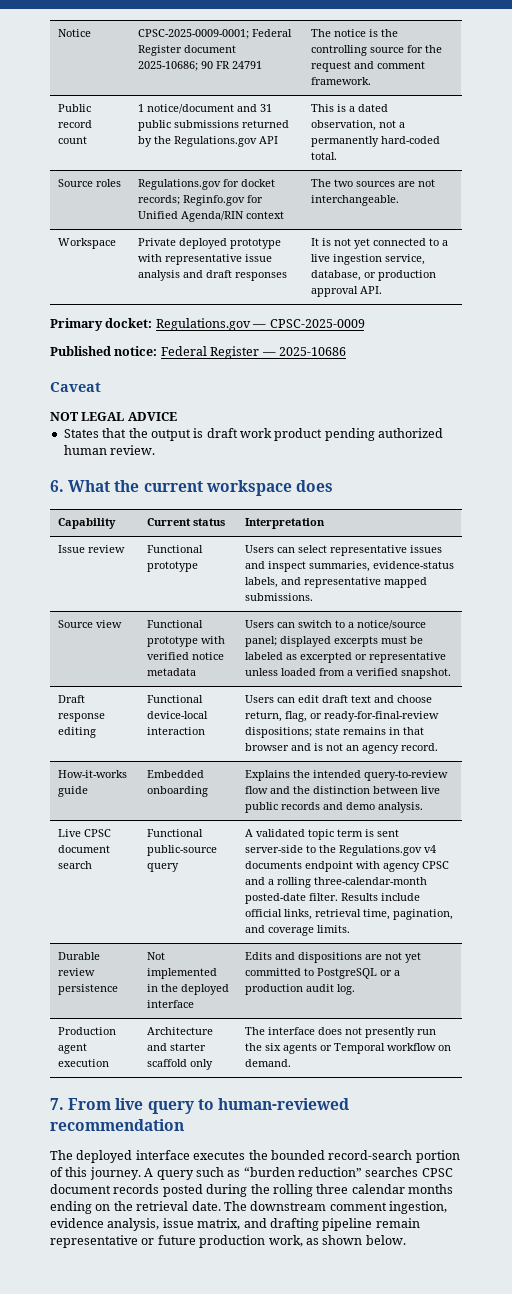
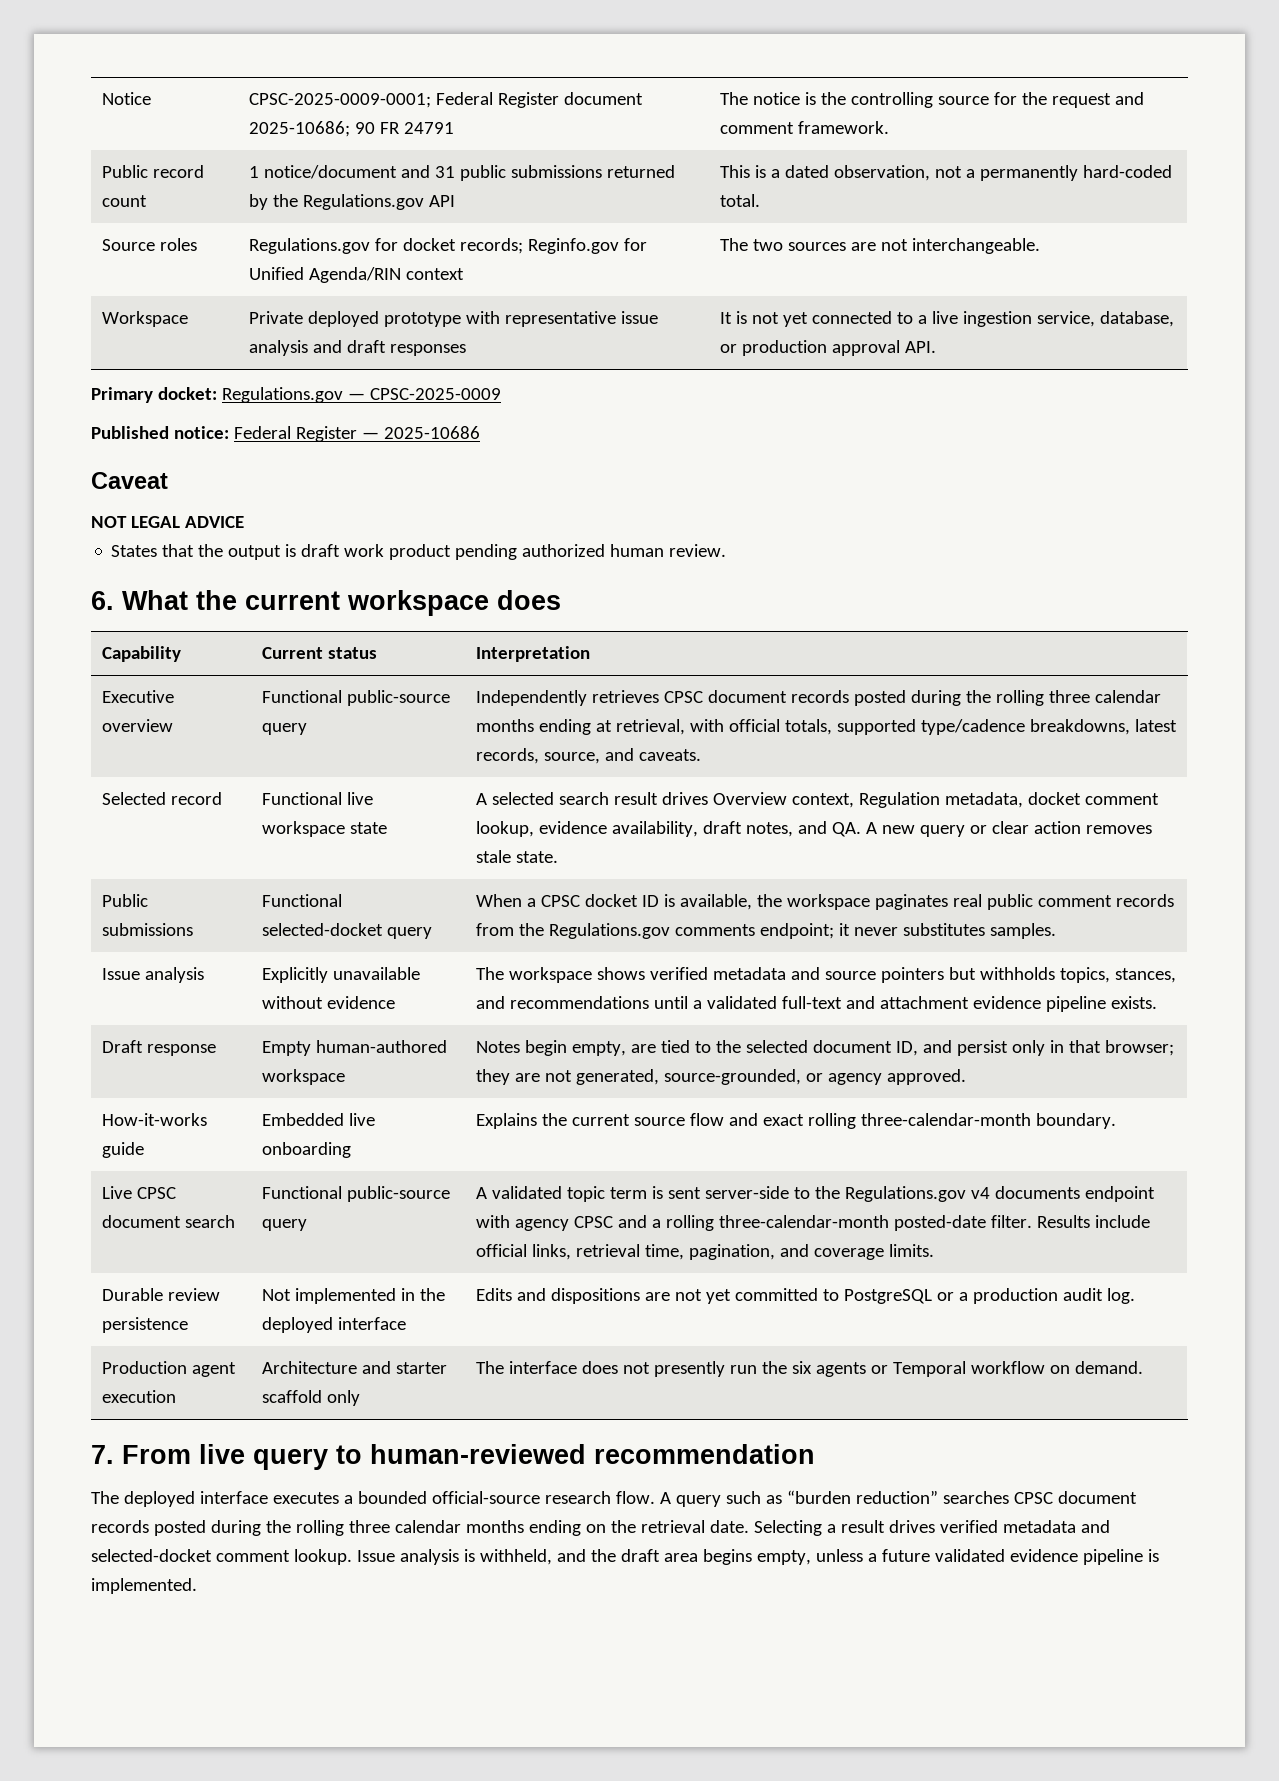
[57,545,125,553] [146,545,203,553] [146,561,198,572] [244,545,442,556] [244,561,454,572] [244,577,427,588] [244,593,313,601] [57,620,122,628] [146,620,203,628] [146,636,225,647] [146,652,224,660] [146,668,196,676] [244,620,426,630] [244,636,423,647] [244,652,446,663] [244,668,451,679] [57,695,85,703] [57,713,105,722] [57,727,96,738] [146,695,203,703] [146,711,208,719] [146,727,205,735] [244,695,432,703] [244,711,439,722] [244,727,424,738] [244,743,438,754] Issue review | Functional prototype | Users can select representative issues and inspect summaries, evidence-status labels, and representative mapped submissions. // Source view | Functional prototype with verified notice metadata | Users can switch to a notice/source panel; displayed excerpts must be labeled as excerpted or representative unless loaded from a verified snapshot. // Draft response editing | Functional device-local interaction | Users can edit draft text and choose return, flag, or ready-for-final-review dispositions; state remains in that browser and is not an agency record. -> [102,690,175,703] [102,719,174,732] [262,690,451,706] [262,723,308,735] [476,690,1161,706] [476,719,1177,735] [476,748,702,764] [102,792,223,805] [262,792,374,805] [262,821,388,837] [476,792,1159,808] [476,821,1152,837] [476,850,559,863] [102,894,149,907] [102,923,194,936] [262,894,343,907] [262,923,433,939] [476,894,1174,910] [476,923,1057,939] [102,967,205,983] [262,967,421,983] [262,996,396,1009] [476,967,1176,983] [476,996,1157,1012] [102,1040,217,1056] [262,1040,448,1056] [262,1069,346,1085] [476,1040,1174,1056] [476,1069,967,1085] Executive overview | Functional public-source query | Independently retrieves CPSC document records posted during the rolling three calendar months ending at retrieval, with official totals, supported type/cadence breakdowns, latest records, source, and caveats. // Selected record | Functional live workspace state | A selected search result drives Overview context, Regulation metadata, docket comment lookup, evidence availability, draft notes, and QA. A new query or clear action removes stale state. // Public submissions | Functional selected-docket query | When a CPSC docket ID is available, the workspace paginates real public comment records from the Regulations.gov comments endpoint; it never substitutes samples. // Issue analysis | Explicitly unavailable without evidence | The workspace shows verified metadata and source pointers but withholds topics, stances, and recommendations until a validated full-text and attachment evidence pipeline exists. // Draft response | Empty human-authored workspace | Notes begin empty, are tied to the selected document ID, and persist only in that browser; they are not generated, source-grounded, or agency approved.
(204, 774) none -> [349,1113,376,1126] live
[312,770,448,781] [244,786,440,794] [244,802,423,813] intended query-to-review flow and the distinction between live public records and demo analysis. -> [572,1113,1116,1129] current source flow and exact rolling three-calendar-month boundary.
[248,1150,460,1163] [50,1167,141,1180] the bounded record-search portion of this journey. -> [343,1491,655,1504] a bounded official-source research flow.
[223,1201,447,1214] [50,1218,420,1231] [50,1235,406,1248] The downstream comment ingestion, evidence analysis, issue matrix, and drafting pipeline remain representative or future production work, as shown below. -> [753,1520,1110,1536] [91,1549,1159,1565] [91,1578,197,1594] Selecting a result drives verified metadata and selected-docket comment lookup. Issue analysis is withheld, and the draft area begins empty, unless a future validated evidence pipeline is implemented.

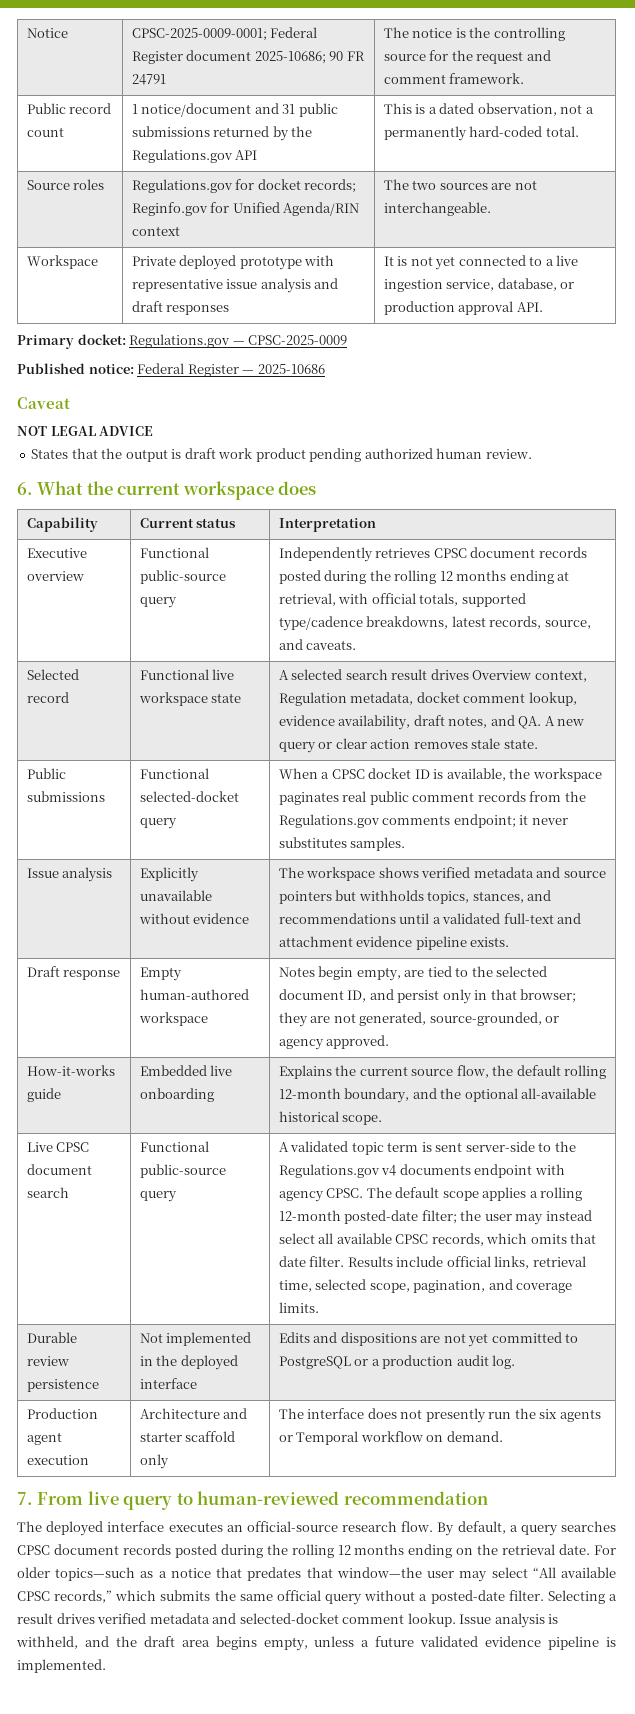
[1048,690,1161,703] three calendar -> [439,571,453,581] 12
[690,1113,1116,1129] flow and exact rolling three-calendar-month boundary. -> [456,1065,607,1079] [278,1088,597,1103] [278,1111,383,1125] flow, the default rolling 12-month boundary, and the optional all-available historical scope.
[574,1215,987,1231] CPSC and a rolling three-calendar-month posted-date -> [326,1187,583,1201] [278,1210,592,1225] [278,1233,597,1246] [278,1256,306,1267] CPSC. The default scope applies a rolling 12-month posted-date filter; the user may instead select all available CPSC records, which omits that date
(685, 1252) none -> [315,1279,410,1293] selected scope,
[343,1491,427,1504] a bounded -> [226,1525,243,1532] an
[659,1490,938,1507] A query such as “burden reduction” -> [437,1521,558,1536] By default, a query
[348,1520,461,1533] three calendar -> [337,1545,351,1555] 12
(749, 1526) none -> [594,1545,617,1555] [17,1567,616,1582] [17,1590,544,1605] For older topics—such as a notice that predates that window—the user may select “All available CPSC records,” which submits the same official query without a posted-date filter.

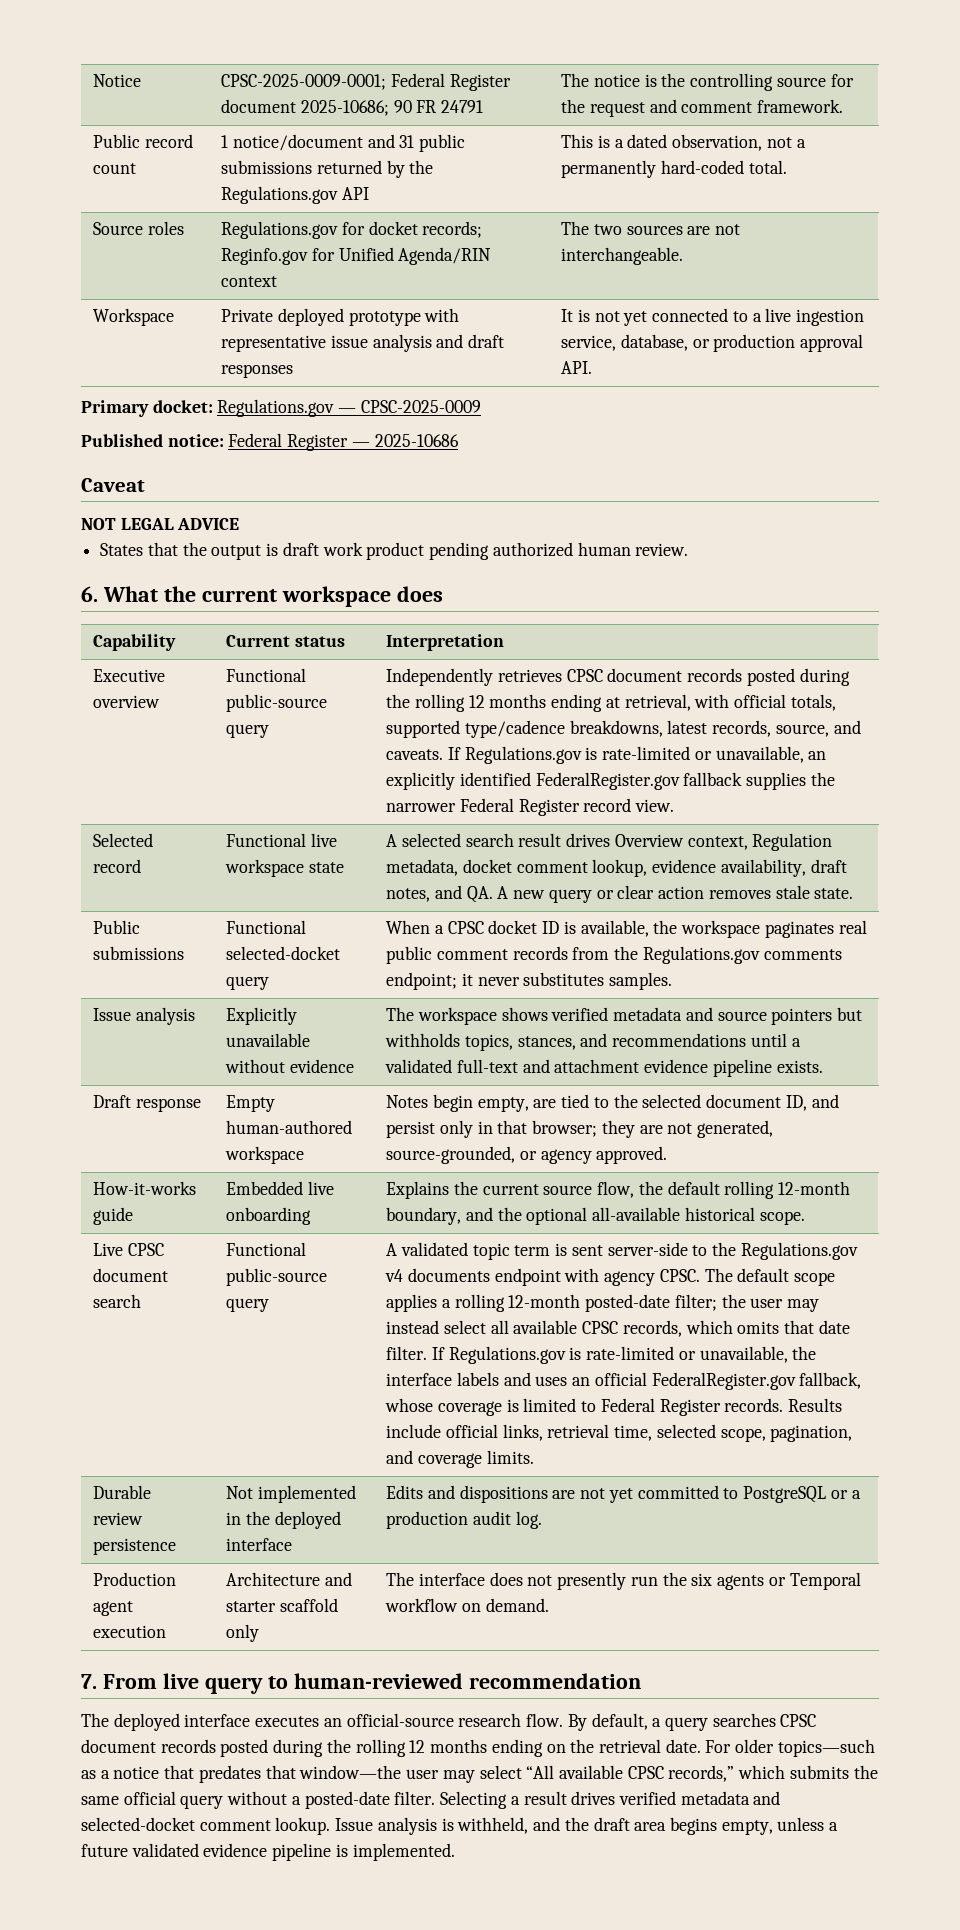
(357, 645) none -> [448,746,827,764] [386,772,835,790] [386,798,675,816] If Regulations.gov is rate-limited or unavailable, an explicitly identified FederalRegister.gov fallback supplies the narrower Federal Register record view.
(345, 1261) none -> [432,1346,817,1364] [386,1372,862,1390] [385,1398,784,1416] If Regulations.gov is rate-limited or unavailable, the interface labels and uses an official FederalRegister.gov fallback, whose coverage is limited to Federal Register records.

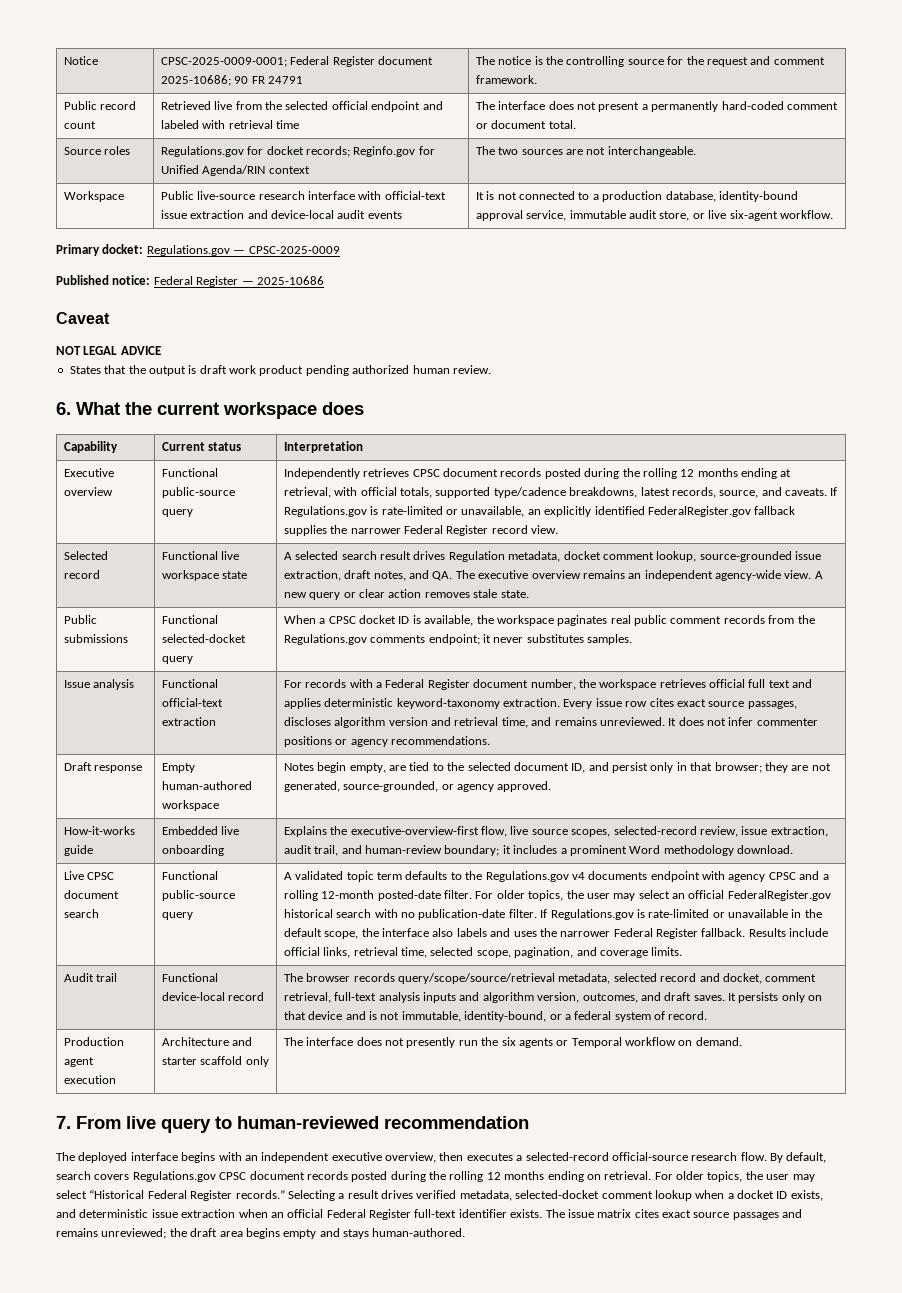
[221,134,466,152] [221,160,434,178] [221,186,370,204] [561,134,806,151] [561,160,745,178] 1 notice/document and 31 public submissions returned by the Regulations.gov API | This is a dated observation, not a permanently hard-coded -> [160,101,443,112] [160,120,300,129] [475,101,838,112] [475,120,547,129] Retrieved live from the selected official endpoint and labeled with retrieval time | The interface does not present a permanently hard-coded comment or document
[221,308,460,326] [221,334,505,352] [221,364,294,378] Private deployed prototype with representative issue analysis and draft responses -> [160,191,446,200] [160,210,402,219] Public live-source research interface with official-text issue extraction and device-local audit events
[623,311,648,326] yet -> (517, 196) none
[765,308,865,326] [561,334,864,352] [561,361,593,374] live ingestion service, database, or production approval API. -> [602,191,798,202] [475,210,833,221] production database, identity-bound approval service, immutable audit store, or live six-agent workflow.
[614,834,748,850] Overview context, -> (446, 555) none
[652,859,806,877] evidence availability, -> [699,551,822,562] [283,570,341,581] source-grounded issue extraction,
(493, 894) none -> [455,570,812,581] The executive overview remains an independent agency-wide view.
[226,1007,298,1025] [226,1033,311,1047] [225,1059,355,1073] [386,1007,863,1025] [385,1033,801,1051] [385,1059,823,1077] Explicitly unavailable without evidence | The workspace shows verified metadata and source pointers but withholds topics, stances, and recommendations until a validated full-text and attachment evidence pipeline exists. -> [161,679,218,688] [161,698,223,707] [161,717,216,726] [283,679,813,690] [283,698,797,709] [283,717,818,728] [283,736,491,747] Functional official-text extraction | For records with a Federal Register document number, the workspace retrieves official full text and applies deterministic keyword-taxonomy extraction. Every issue row cites exact source passages, discloses algorithm version and retrieval time, and remains unreviewed. It does not infer commenter positions or agency recommendations.
[482,1181,851,1199] [386,1207,805,1225] current source flow, the default rolling 12-month boundary, and the optional all-available historical scope. -> [350,826,828,837] [283,845,794,856] executive-overview-first flow, live source scopes, selected-record review, issue extraction, audit trail, and human-review boundary; it includes a prominent Word methodology download.
[555,1242,688,1256] is sent server-side -> [405,871,448,880] defaults
[659,1268,836,1286] [386,1294,820,1312] [386,1320,850,1337] CPSC. The default scope applies a rolling 12-month posted-date filter; the user may instead select all available CPSC records, which omits that date -> [768,871,829,880] [283,890,831,901] [283,909,506,920] CPSC and a rolling 12-month posted-date filter. For older topics, the user may select an official FederalRegister.gov historical search with no publication-date
[699,1346,788,1363] unavailable, -> [728,909,822,918] [283,928,359,939] unavailable in the default scope,
(453, 1379) none -> [432,928,454,937] also
[572,1372,862,1390] [385,1398,784,1416] an official FederalRegister.gov fallback, whose coverage is limited to Federal Register records. -> [539,928,746,939] the narrower Federal Register fallback.
[93,1485,152,1499] [93,1512,144,1525] [93,1538,177,1555] [226,1485,357,1503] [226,1511,341,1529] [226,1538,293,1551] [386,1485,861,1503] [386,1511,542,1529] Durable review persistence | Not implemented in the deployed interface | Edits and dispositions are not yet committed to PostgreSQL or a production audit log. -> [63,973,118,982] [161,973,218,982] [161,992,265,1001] [283,973,817,984] [283,992,823,1003] [283,1011,708,1022] Audit trail | Functional device-local record | The browser records query/scope/source/retrieval metadata, selected record and docket, comment retrieval, full-text analysis inputs and algorithm version, outcomes, and draft saves. It persists only on that device and is not immutable, identity-bound, or a federal system of record.
[255,1716,342,1727] executes an -> [181,1152,609,1163] begins with an independent executive overview, then executes a selected-record
[652,1713,776,1731] a query searches -> [56,1171,216,1182] search covers Regulations.gov
[570,1739,875,1757] [81,1765,878,1783] [81,1791,436,1809] the retrieval date. For older topics—such as a notice that predates that window—the user may select “All available CPSC records,” which submits the same official query without a posted-date filter. -> [604,1171,815,1182] [56,1190,285,1201] retrieval. For older topics, the user may select “Historical Federal Register records.”
[680,1791,781,1805] [81,1817,839,1835] [81,1843,455,1861] metadata and selected-docket comment lookup. Issue analysis is withheld, and the draft area begins empty, unless a future validated evidence pipeline is implemented. -> [459,1190,823,1201] [56,1209,803,1220] [56,1228,466,1239] metadata, selected-docket comment lookup when a docket ID exists, and deterministic issue extraction when an official Federal Register full-text identifier exists. The issue matrix cites exact source passages and remains unreviewed; the draft area begins empty and stays human-authored.

